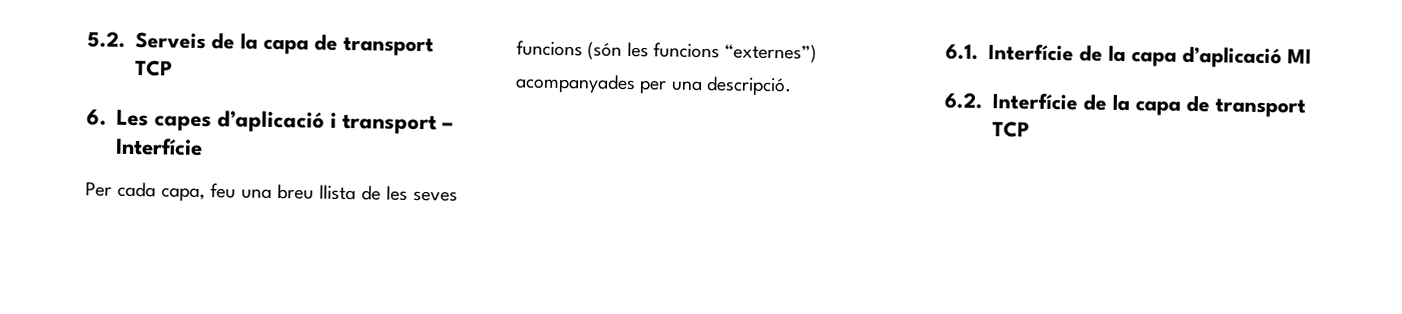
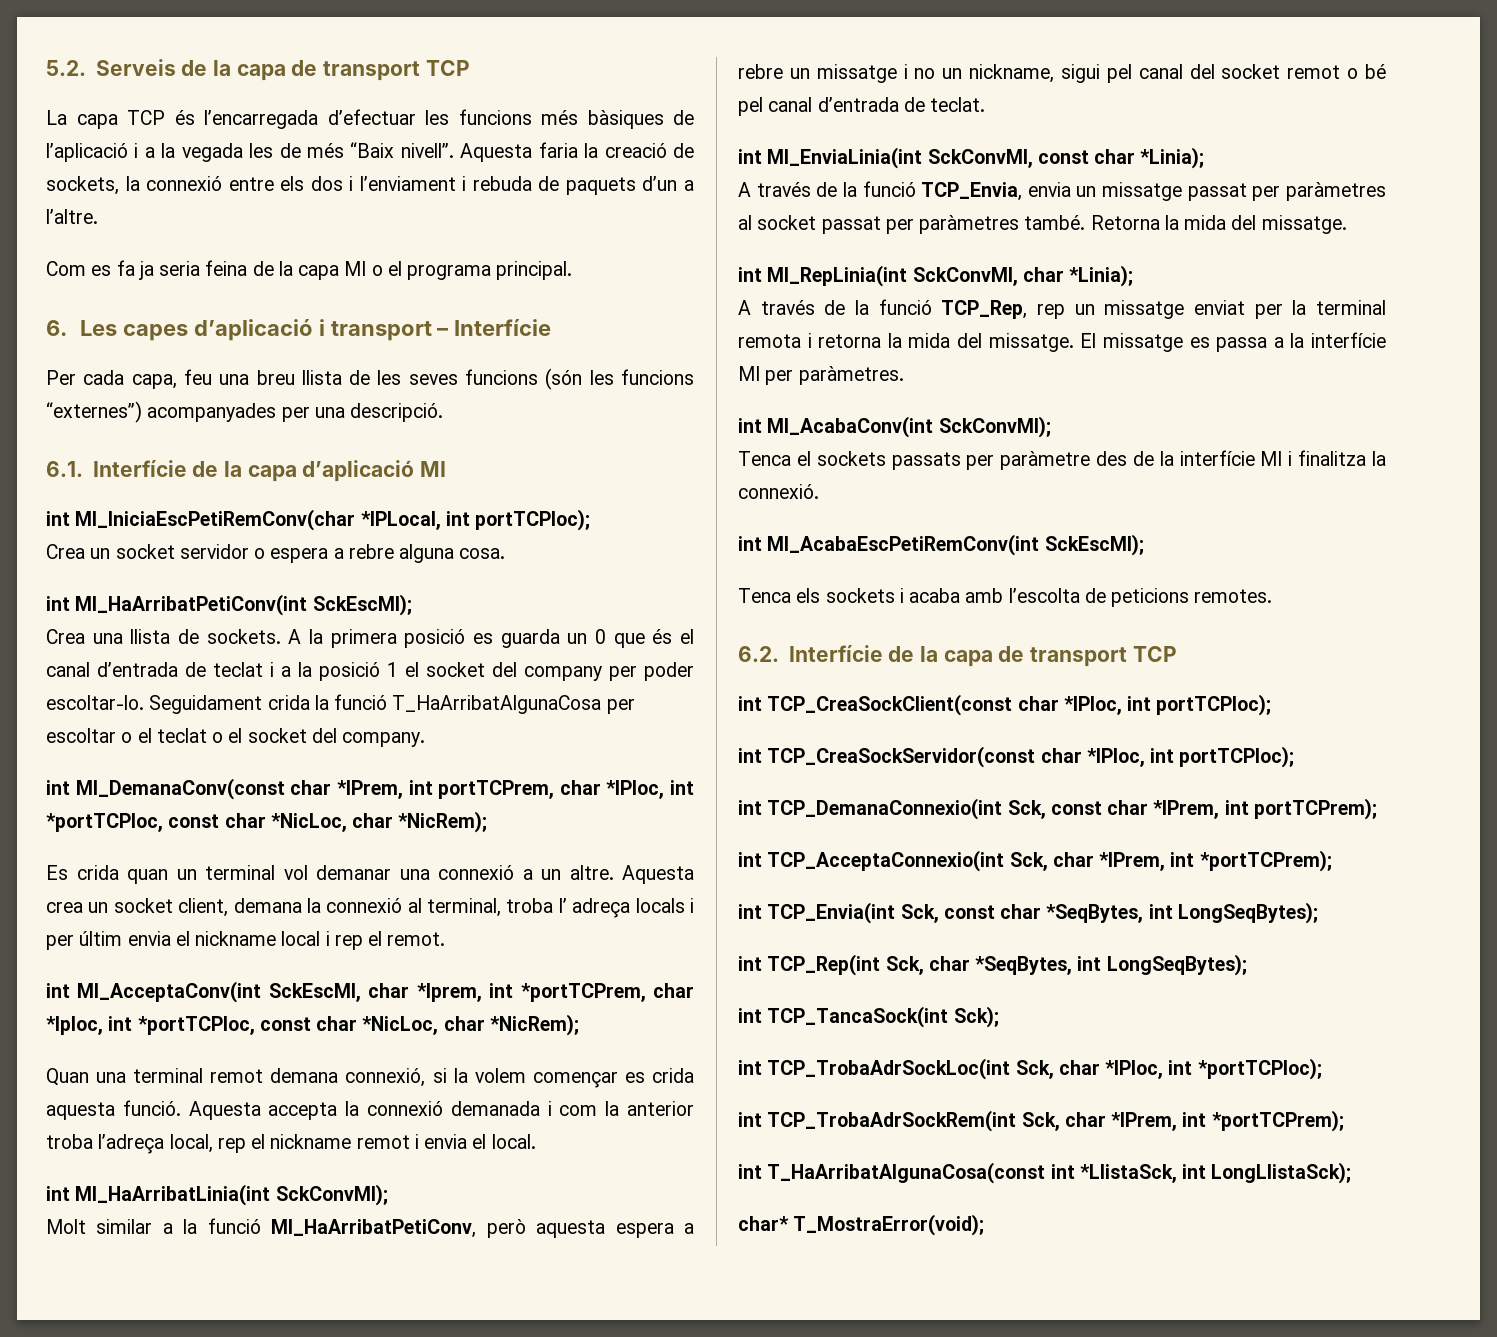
(173, 68) none -> [46,109,694,129] [46,142,695,162] [46,176,695,195] [46,209,98,224] [46,260,573,280] // La capa TCP és l’encarregada d’efectuar les funcions més bàsiques de l’aplicació i a la vegada les de més “Baix nivell”. Aquesta faria la creació de sockets, la connexió entre els dos i l’enviament i rebuda de paquets d’un a l’altre. // Com es fa ja seria feina de la capa MI o el programa principal.
(1312, 56) none -> [46,509,591,531] [46,544,506,563] [46,594,412,616] [46,629,694,648] [46,662,694,681] [46,694,635,714] [46,728,426,747] [46,778,694,800] [46,811,488,833] [46,865,694,884] [46,898,694,918] [46,931,446,950] [46,981,695,1003] [46,1014,579,1036] [46,1068,695,1088] [46,1100,694,1120] [46,1134,536,1154] [46,1184,388,1206] [46,1218,695,1238] [738,64,1386,83] [738,97,986,116] [738,147,1205,169] [738,181,1386,201] [738,215,1347,234] [738,265,1134,287] [738,299,1386,319] [738,332,1386,352] [738,366,904,385] [738,416,1051,438] [738,450,1386,470] [738,484,819,499] [738,534,1144,556] [738,588,1273,607] // int MI_IniciaEscPetiRemConv(char *IPLocal, int portTCPloc); // Crea un socket servidor o espera a rebre alguna cosa. // int MI_HaArribatPetiConv(int SckEscMI); // Crea una llista de sockets. A la primera posició es guarda un 0 que és el canal d’entrada de teclat i a la posició 1 el socket del company per poder escoltar-lo. Seguidament crida la funció T_HaArribatAlgunaCosa per escoltar o el teclat o el socket del company. // int MI_DemanaConv(const char *IPrem, int portTCPrem, char *IPloc, int *portTCPloc, const char *NicLoc, char *NicRem); // Es crida quan un terminal vol demanar una connexió a un altre. Aquesta crea un socket client, demana la connexió al terminal, troba l’ adreça locals i per últim envia el nickname local i rep el remot. // int MI_AcceptaConv(int SckEscMI, char *Iprem, int *portTCPrem, char *Iploc, int *portTCPloc, const char *NicLoc, char *NicRem); // Quan una terminal remot demana connexió, si la volem començar es crida aquesta funció. Aquesta accepta la connexió demanada i com la anterior troba l’adreça local, rep el nickname remot i envia el local. // int MI_HaArribatLinia(int SckConvMI); // Molt similar a la funció MI_HaArribatPetiConv, però aquesta espera a rebre un missatge i no un nickname, sigui pel canal del socket remot o bé pel canal d’entrada de teclat. // int MI_EnviaLinia(int SckConvMI, const char *Linia); // A través de la funció TCP_Envia, envia un missatge passat per paràmetres al socket passat per paràmetres també. Retorna la mida del missatge. // int MI_RepLinia(int SckConvMI, char *Linia); // A través de la funció TCP_Rep, rep un missatge enviat per la terminal remota i retorna la mida del missatge. El missatge es passa a la interfície MI per paràmetres. // int MI_AcabaConv(int SckConvMI); // Tenca el sockets passats per paràmetre des de la interfície MI i finalitza la connexió. // int MI_AcabaEscPetiRemConv(int SckEscMI); // Tenca els sockets i acaba amb l’escolta de peticions remotes.
(1030, 129) none -> [738,694,1272,716] [738,746,1295,768] [738,798,1377,820] [738,850,1332,872] [738,902,1318,924] [738,954,1247,976] [738,1006,999,1028] [738,1058,1322,1080] [738,1110,1344,1132] [738,1162,1352,1184] [738,1214,985,1236] // int TCP_CreaSockClient(const char *IPloc, int portTCPloc); // int TCP_CreaSockServidor(const char *IPloc, int portTCPloc); // int TCP_DemanaConnexio(int Sck, const char *IPrem, int portTCPrem); // int TCP_AcceptaConnexio(int Sck, char *IPrem, int *portTCPrem); // int TCP_Envia(int Sck, const char *SeqBytes, int LongSeqBytes); // int TCP_Rep(int Sck, char *SeqBytes, int LongSeqBytes); // int TCP_TancaSock(int Sck); // int TCP_TrobaAdrSockLoc(int Sck, char *IPloc, int *portTCPloc); // int TCP_TrobaAdrSockRem(int Sck, char *IPrem, int *portTCPrem); // int T_HaArribatAlgunaCosa(const int *LlistaSck, int LongLlistaSck); // char* T_MostraError(void);

